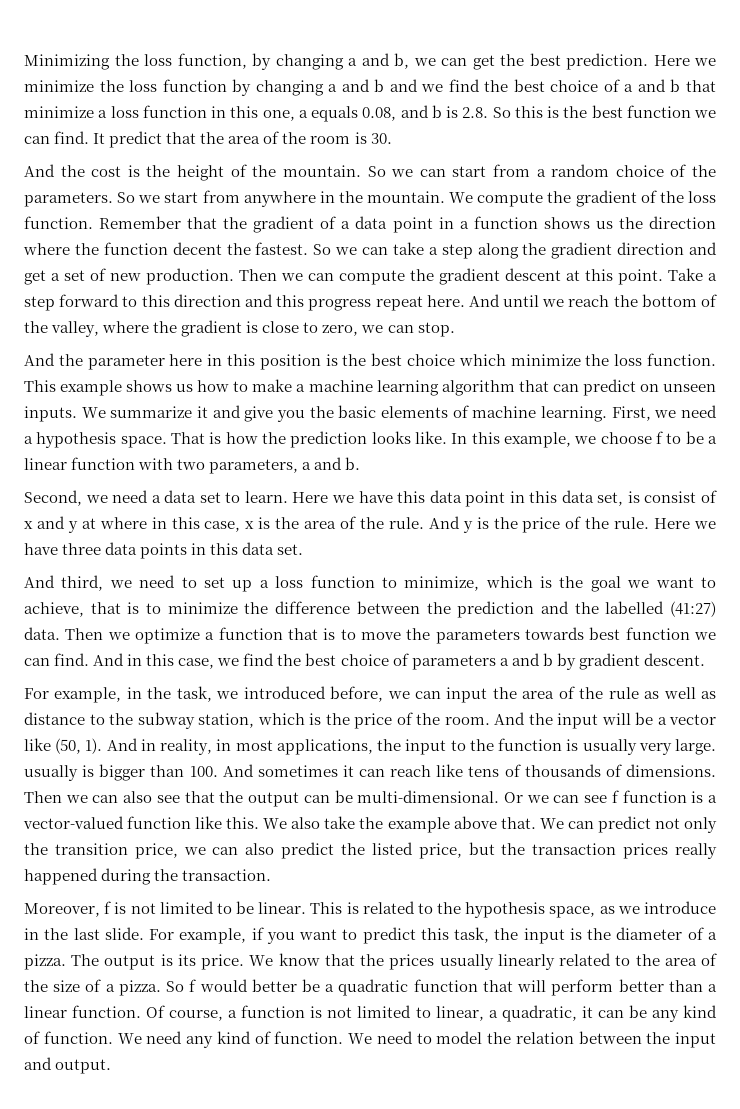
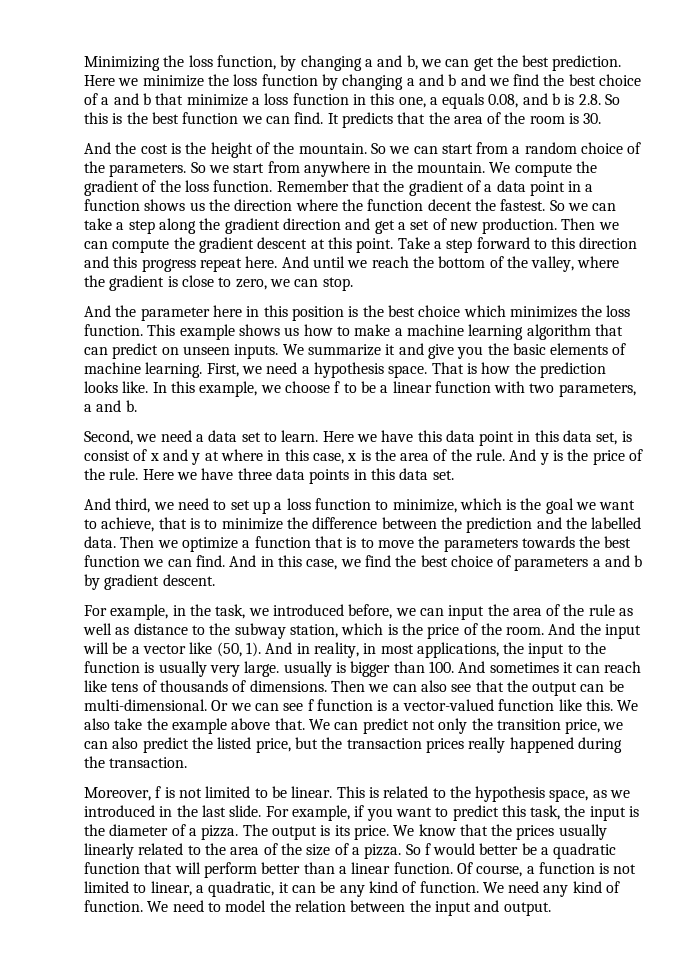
[109,131,163,148] predict -> [341,112,393,128] predicts
[510,354,581,366] minimize -> [509,306,577,318] minimizes
[670,601,717,617] (41:27) -> (642, 523) none
(584, 633) none -> [579,536,601,548] the
[643,901,716,914] introduce -> [84,805,155,817] introduced

